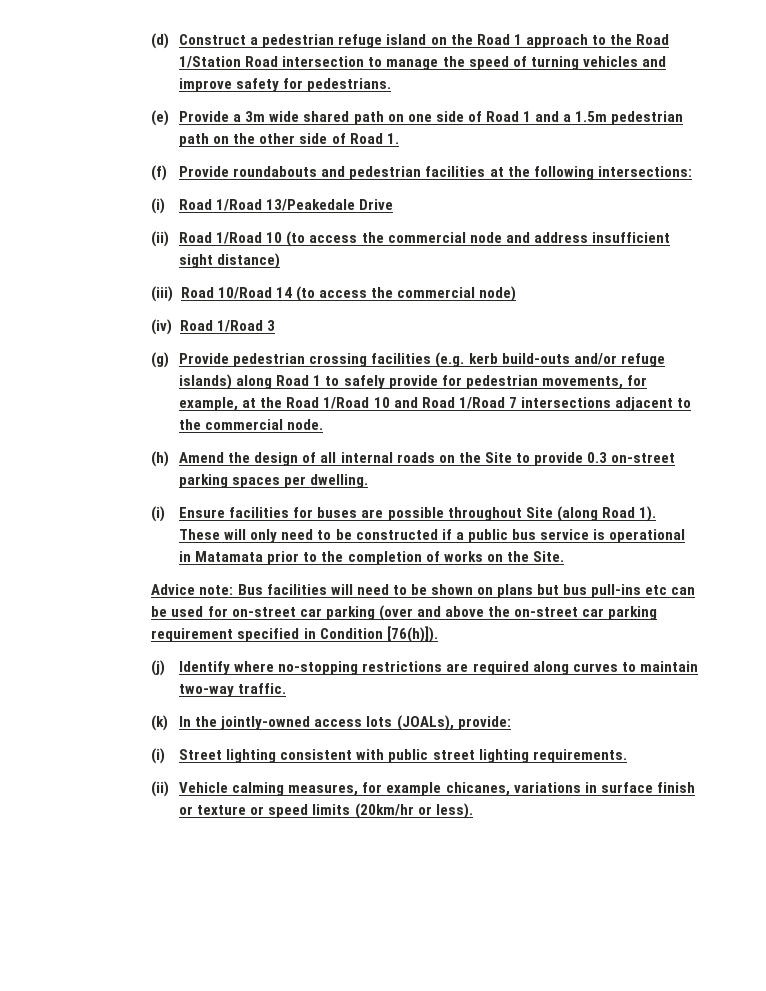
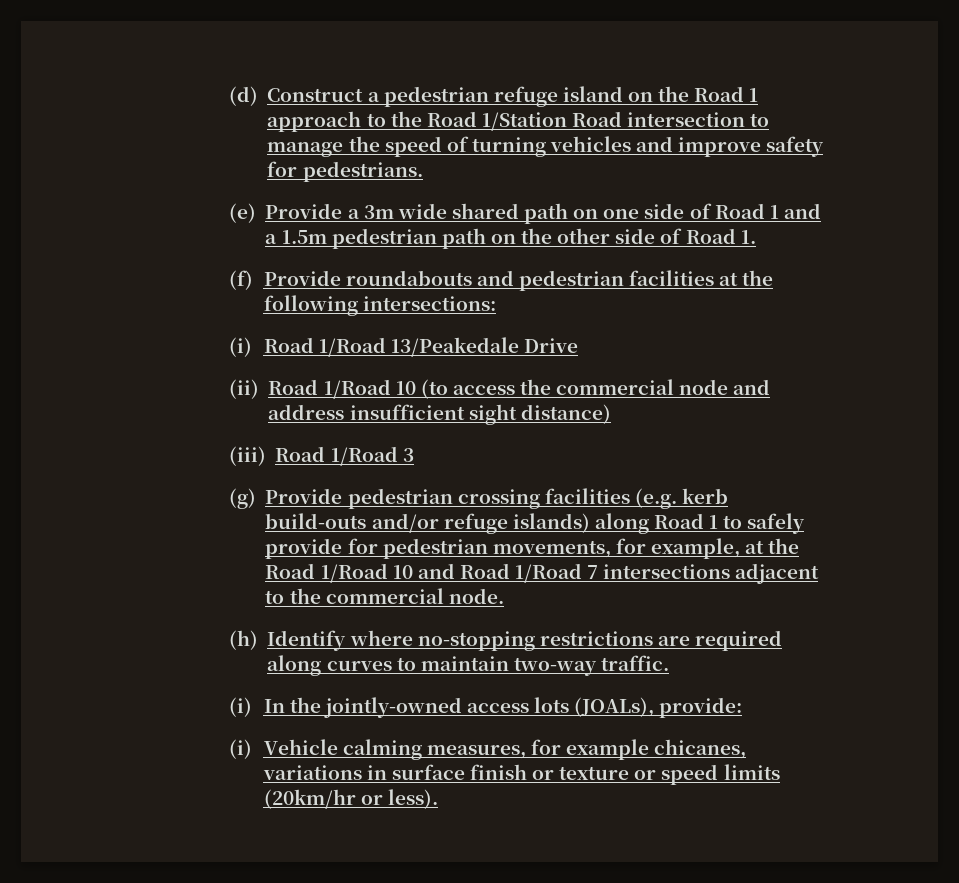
[217,286,517,302] [151,319,213,335] 10/Road 14 (to access the commercial node) // (iv) Road -> (326, 454) none
[179,452,675,466] [179,474,369,488] [151,506,656,522] [179,529,685,543] [179,551,564,565] [151,584,696,598] [151,605,658,621] [151,626,438,643] [151,660,166,676] Amend the design of all internal roads on the Site to provide 0.3 on-street parking spaces per dwelling. // (i) Ensure facilities for buses are possible throughout Site (along Road 1). These will only need to be constructed if a public bus service is operational in Matamata prior to the completion of works on the Site. // Advice note: Bus facilities will need to be shown on plans but bus pull-ins etc can be used for on-street car parking (over and above the on-street car parking requirement specified in Condition [76(h)]). // (j) -> (258, 640) none
[151,715,169,731] (k) -> [228,697,252,717] (i)
[179,749,627,763] [151,781,170,797] Street lighting consistent with public street lighting requirements. // (ii) -> (252, 749) none

